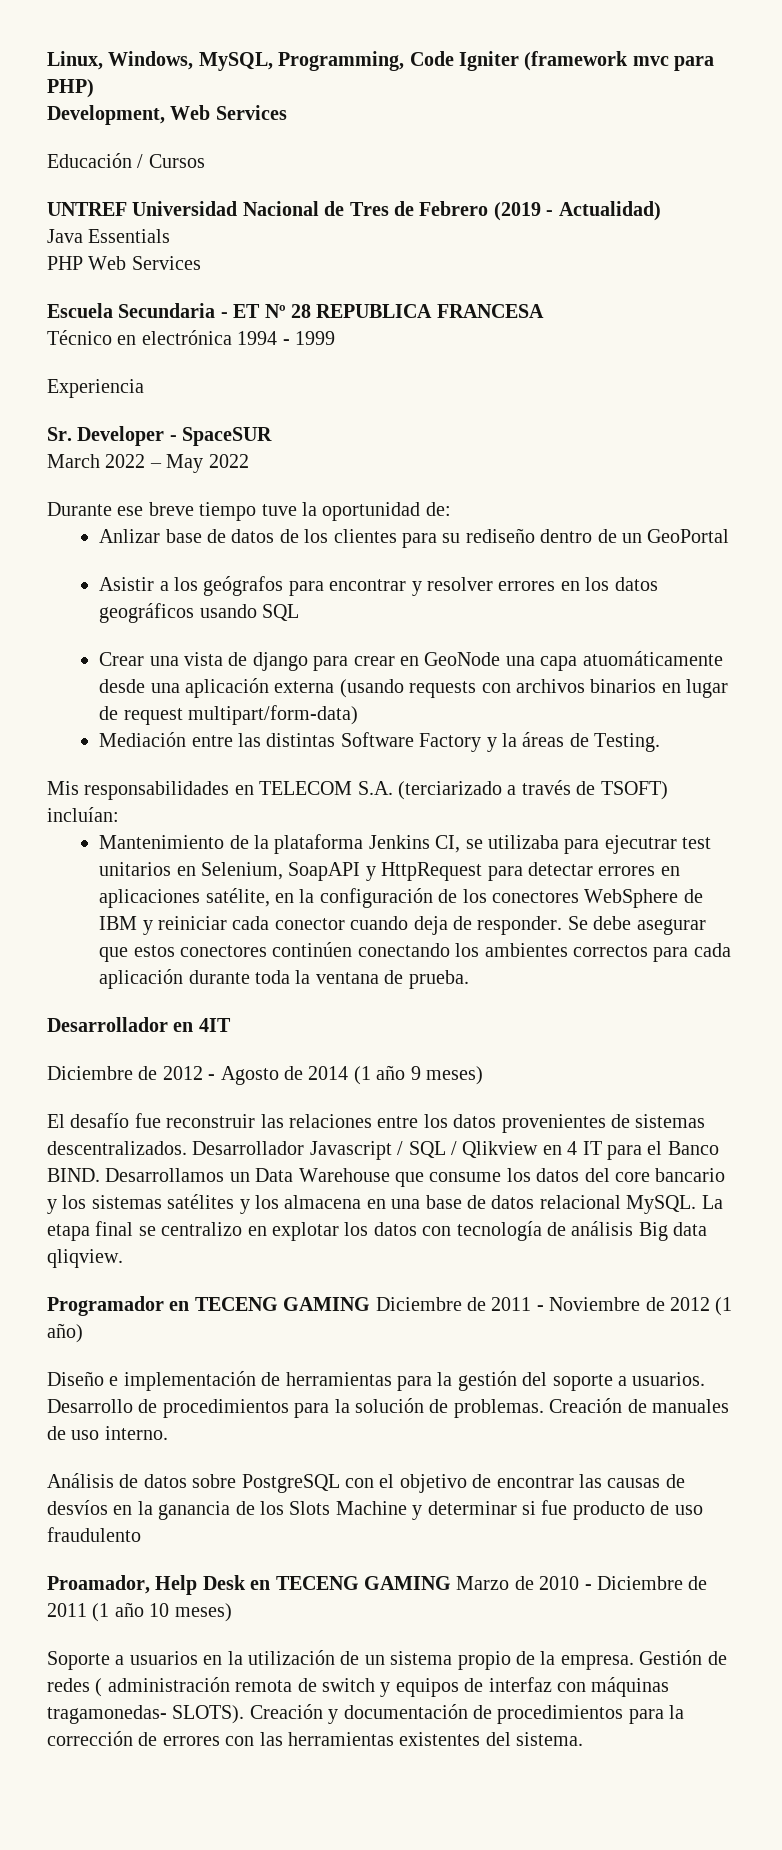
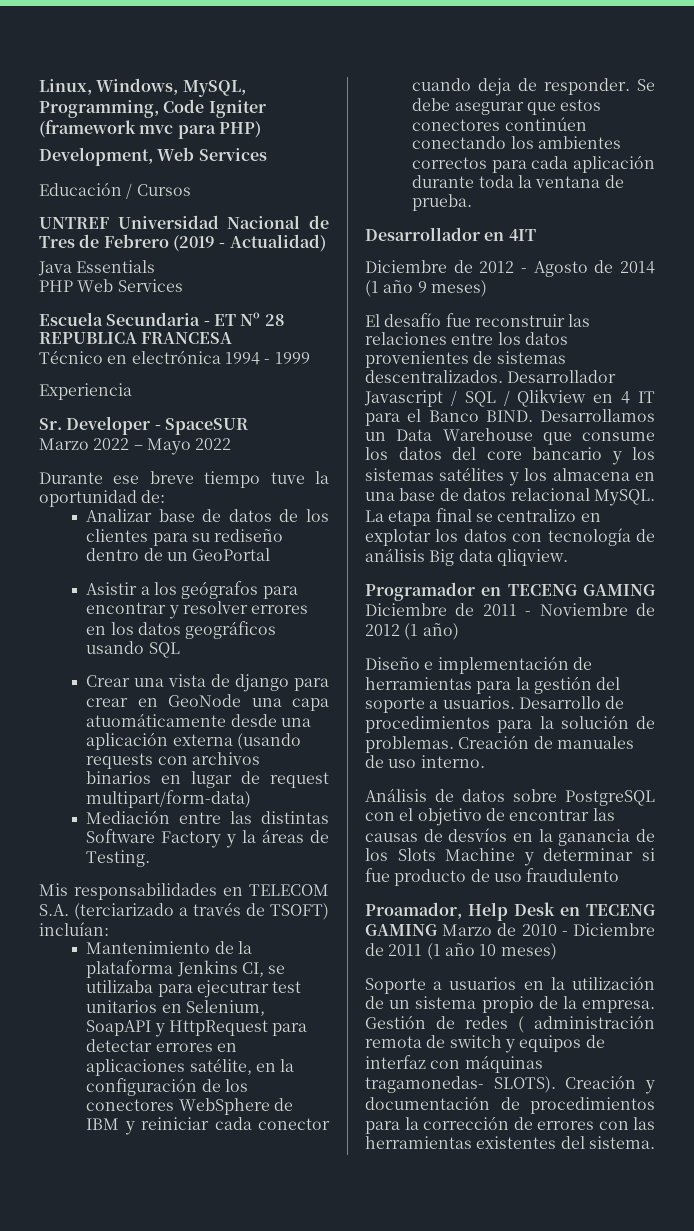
[47,454,100,468] March -> [39,438,89,450] Marzo
[166,454,204,473] May -> [146,438,191,455] Mayo
[99,529,161,543] Anlizar -> [86,509,153,522] Analizar

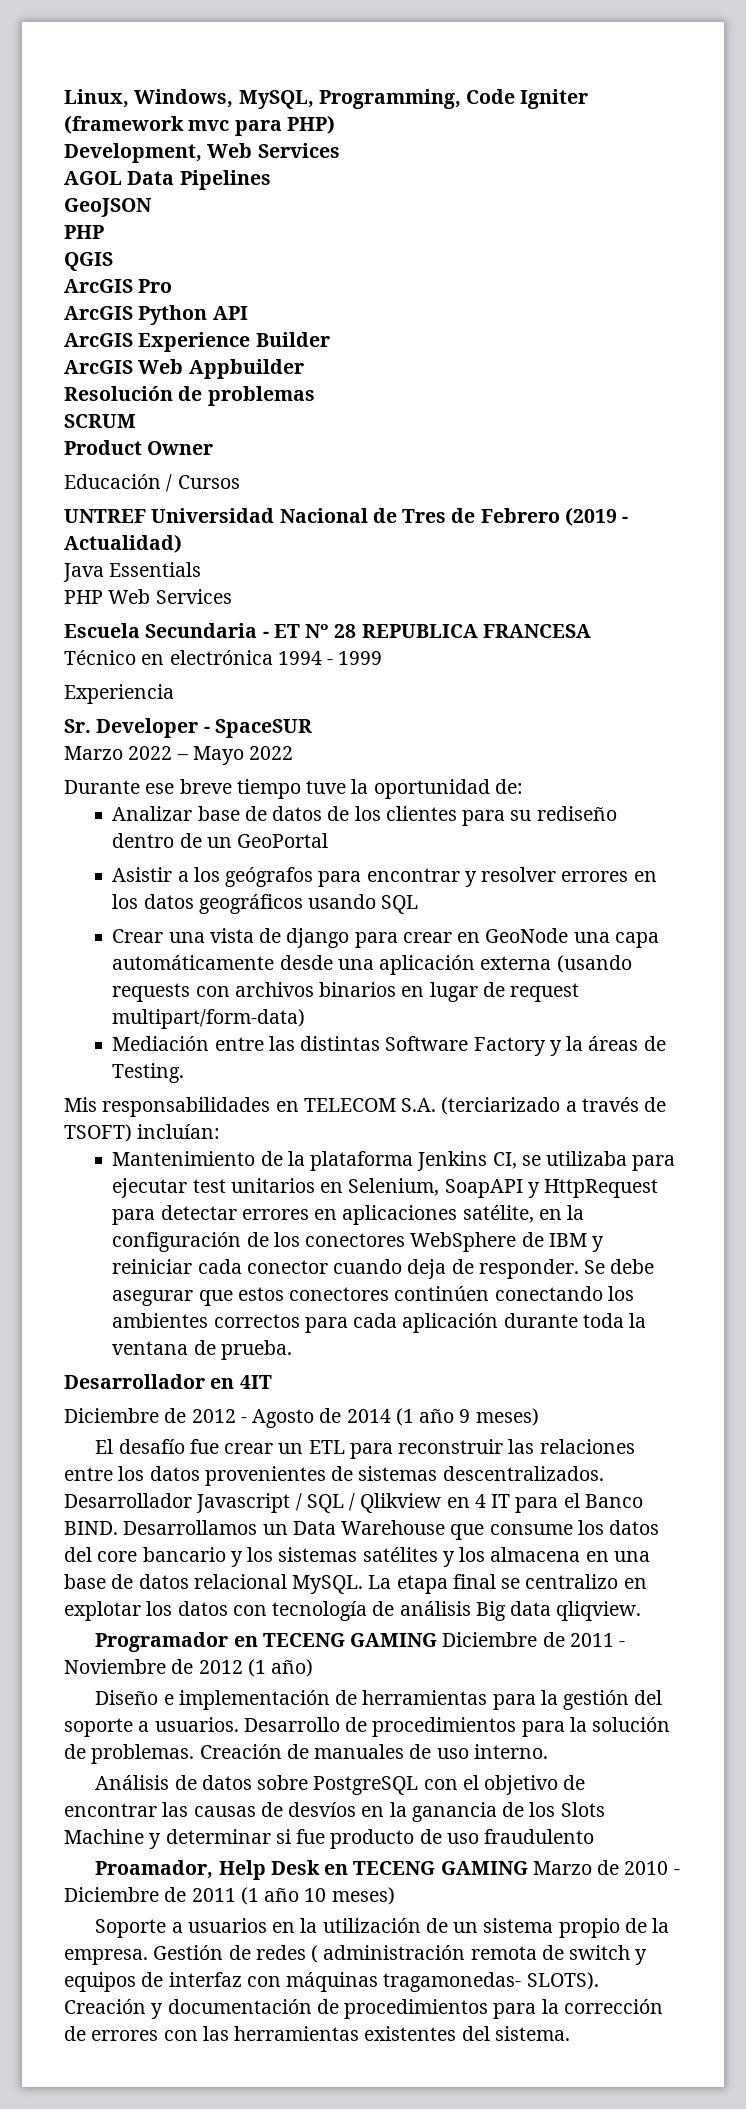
(267, 154) none -> [64,170,271,190] [64,198,152,217] [64,225,104,239] [64,252,113,271] [64,279,173,293] [64,305,248,325] [64,332,330,352] [64,359,304,379] [64,386,315,406] [64,414,136,428] [64,440,214,455] // AGOL Data Pipelines // GeoJSON // PHP // QGIS // ArcGIS Pro // ArcGIS Python API // ArcGIS Experience Builder // ArcGIS Web Appbuilder // Resolución de problemas // SCRUM // Product Owner
[86,713,227,727] atuomáticamente -> [112,955,275,970] automáticamente
[196,980,269,998] ejecutrar -> [112,1178,188,1198] ejecutar
(471, 320) none -> [224,1440,393,1459] crear un ETL para

